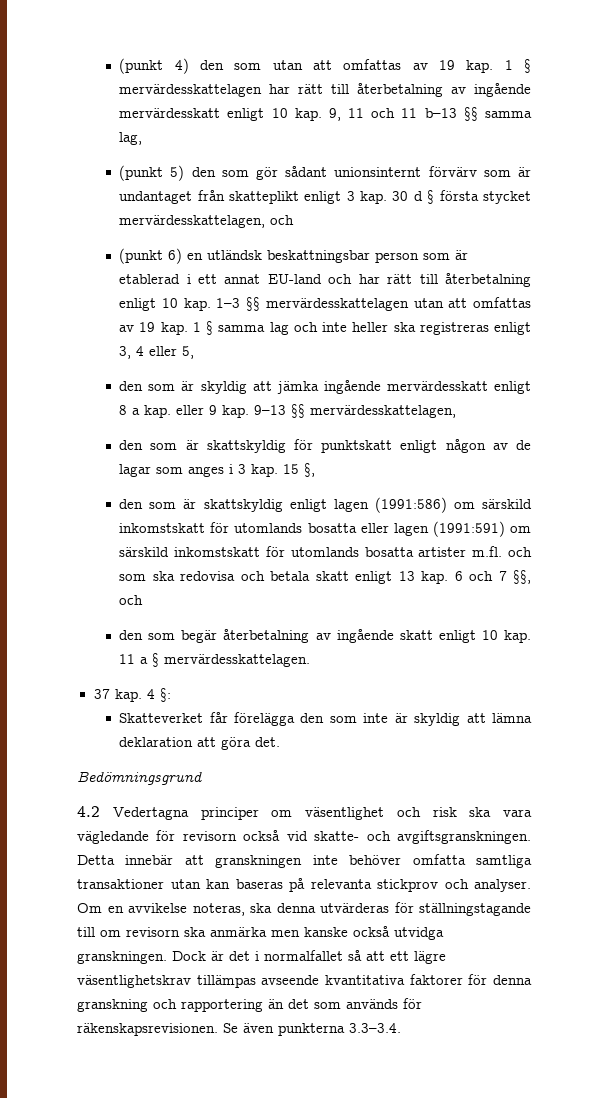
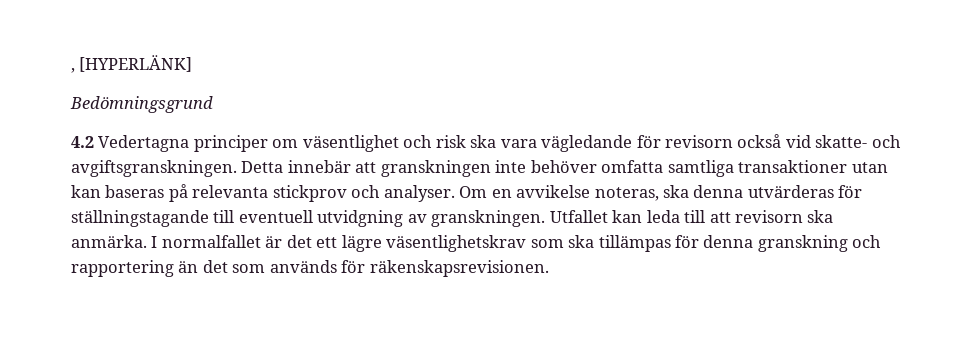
[119,58,531,74] [119,83,531,97] [119,107,532,121] [119,132,143,145] [119,165,532,181] [119,190,531,204] [119,215,295,228] [119,248,469,264] [119,273,531,287] [119,297,532,311] [119,321,531,335] [119,346,195,359] [119,380,532,394] [119,404,457,418] [119,439,532,453] [119,463,316,477] [119,497,533,513] [119,521,531,537] [119,546,532,557] [119,570,531,584] [119,595,144,605] [119,629,531,643] [119,653,311,667] [93,688,171,702] [119,712,532,726] [119,737,281,750] (punkt 4) den som utan att omfattas av 19 kap. 1 § mervärdesskattelagen har rätt till återbetalning av ingående mervärdesskatt enligt 10 kap. 9, 11 och 11 b–13 §§ samma lag, // (punkt 5) den som gör sådant unionsinternt förvärv som är undantaget från skatteplikt enligt 3 kap. 30 d § första stycket mervärdesskattelagen, och // (punkt 6) en utländsk beskattningsbar person som är etablerad i ett annat EU-land och har rätt till återbetalning enligt 10 kap. 1–3 §§ mervärdesskattelagen utan att omfattas av 19 kap. 1 § samma lag och inte heller ska registreras enligt 3, 4 eller 5, // den som är skyldig att jämka ingående mervärdesskatt enligt 8 a kap. eller 9 kap. 9–13 §§ mervärdesskattelagen, // den som är skattskyldig för punktskatt enligt någon av de lagar som anges i 3 kap. 15 §, // den som är skattskyldig enligt lagen (1991:586) om särskild inkomstskatt för utomlands bosatta eller lagen (1991:591) om särskild inkomstskatt för utomlands bosatta artister m.fl. och som ska redovisa och betala skatt enligt 13 kap. 6 och 7 §§, och // den som begär återbetalning av ingående skatt enligt 10 kap. 11 a § mervärdesskattelagen. // 37 kap. 4 §: // Skatteverket får förelägga den som inte är skyldig att lämna deklaration att göra det. -> [71,55,193,73] , [HYPERLÄNK]
[100,926,444,940] [77,950,446,964] [77,974,463,988] om revisorn ska anmärka men kanske också utvidga granskningen. Dock är det i normalfallet så att ett lägre väsentlighetskrav tillämpas avseende kvantitativa faktorer -> [238,210,834,227] [71,235,671,252] eventuell utvidgning av granskningen. Utfallet kan leda till att revisorn ska anmärka. I normalfallet är det ett lägre väsentlighetskrav som ska tillämpas
[223,1023,401,1036] Se även punkterna 3.3–3.4. -> (549, 268) none

